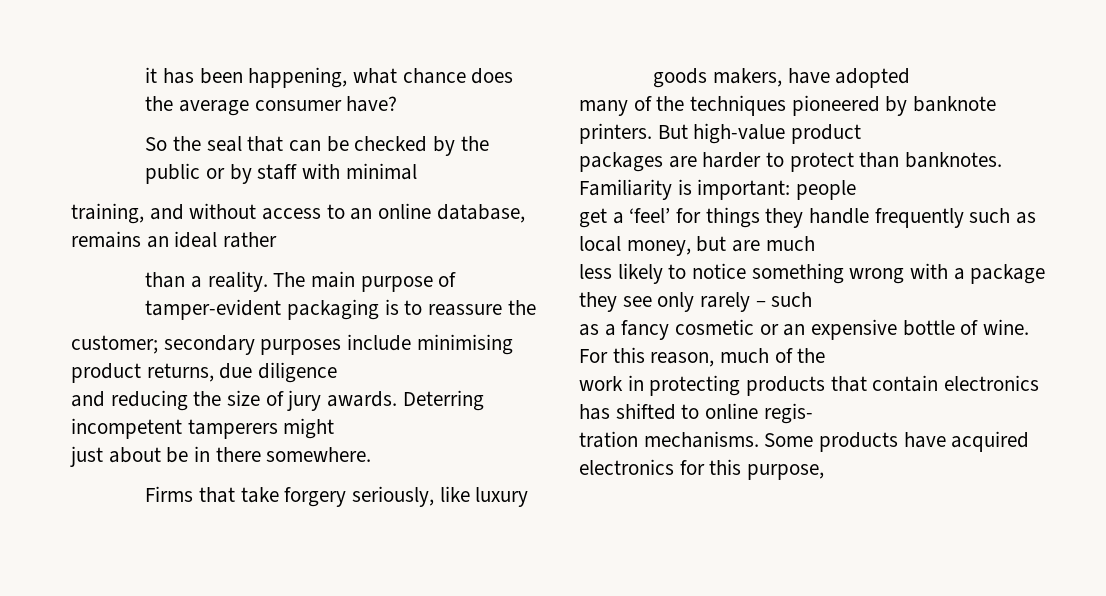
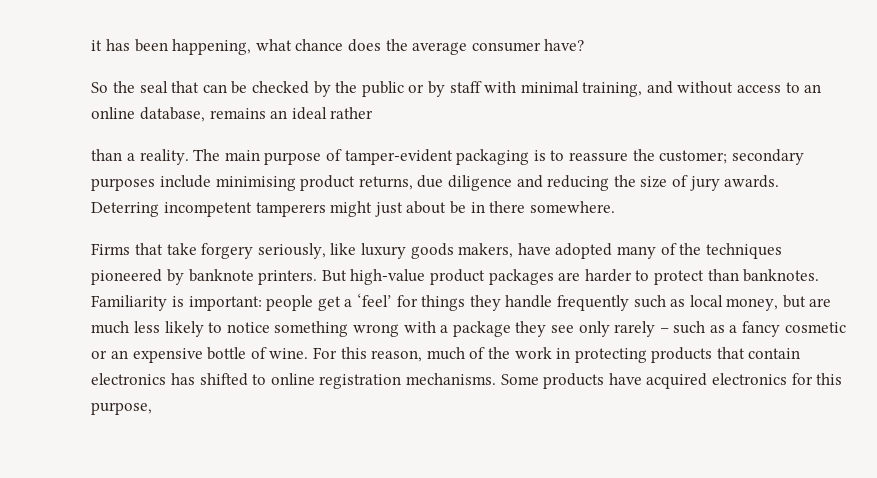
(417, 171) // -> (579, 87) none
(536, 307) // -> (655, 155) none
(338, 372) // -> (513, 183) none
(335, 428) // -> (373, 209) none
(911, 78) // -> (613, 251) none
(862, 134) // -> (486, 277) none
(857, 190) // -> (314, 303) none
(815, 243) // -> (130, 327) none
(813, 299) // -> (706, 327) none
(826, 355) // -> (510, 353) none
[763,403,813,424] [579,431,638,448] regis- // tration -> [319,374,402,389] registration

